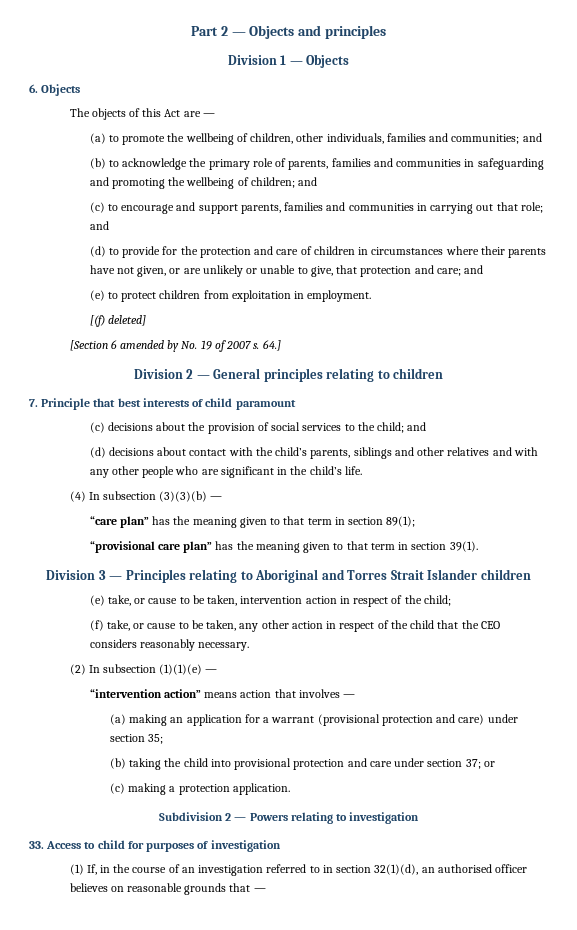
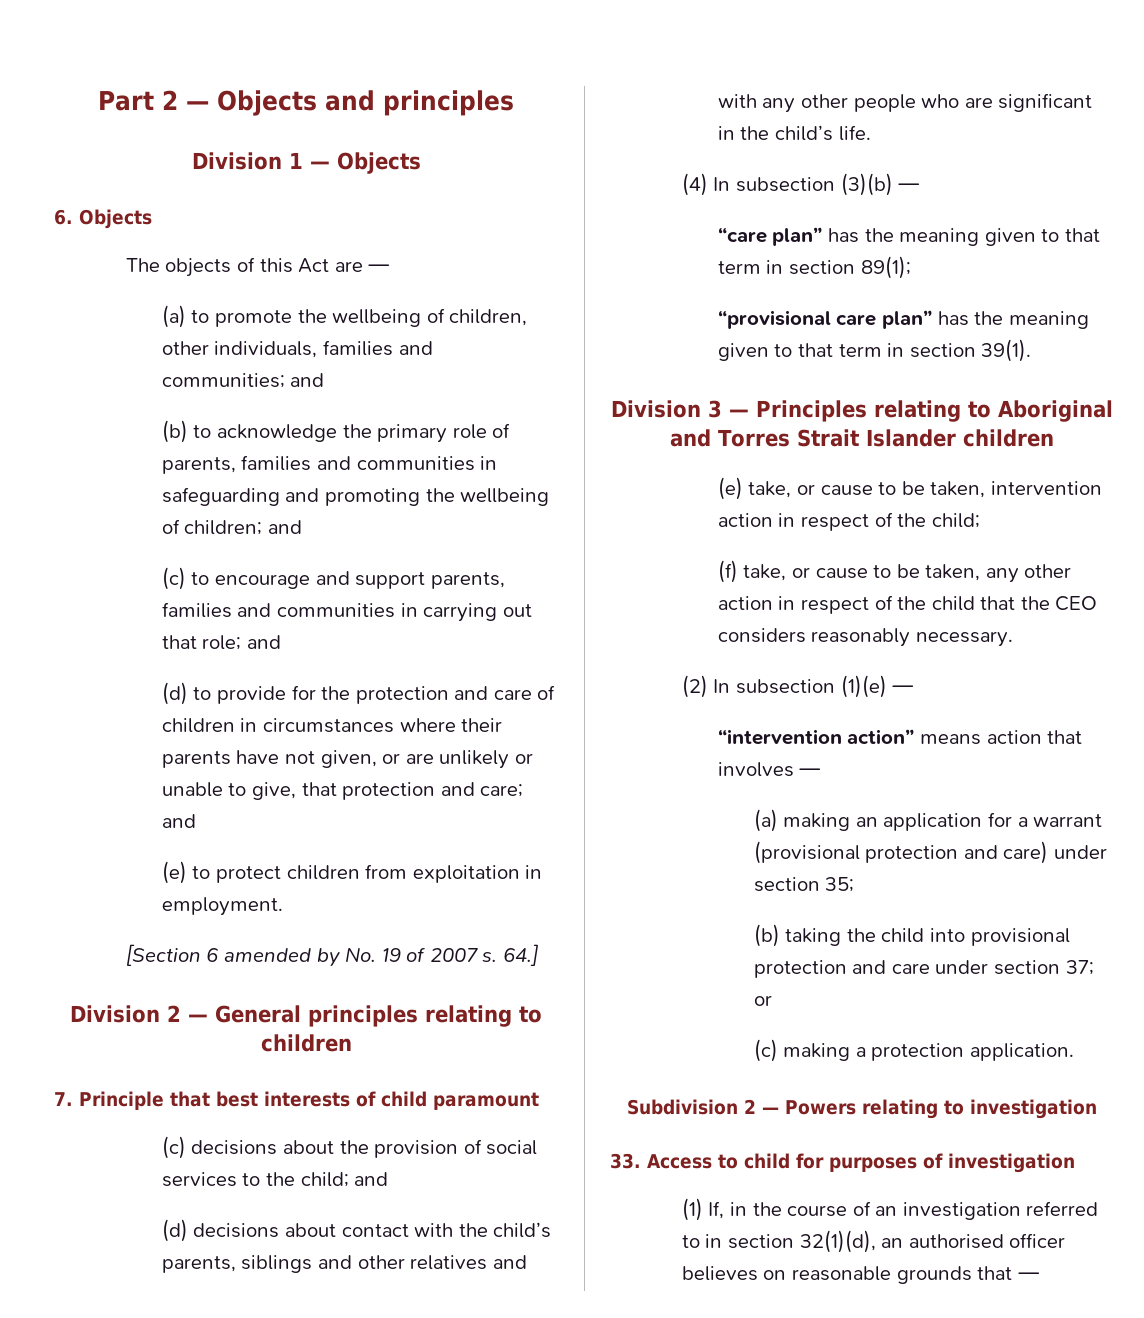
[89,315,146,327] // [(f) deleted] -> (283, 906) none
[159,491,208,502] (3)(3)(b) -> [840,173,893,196] (3)(b)
[159,664,203,675] (1)(1)(e) -> [840,675,887,698] (1)(e)

